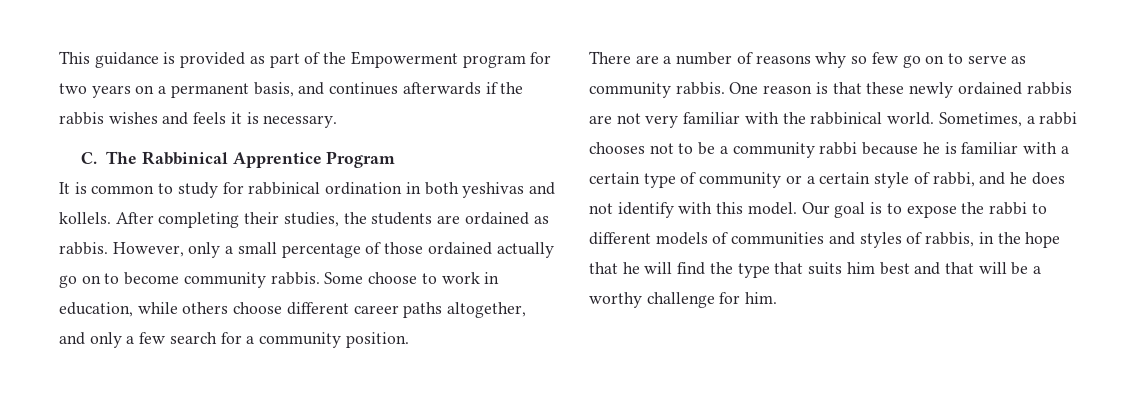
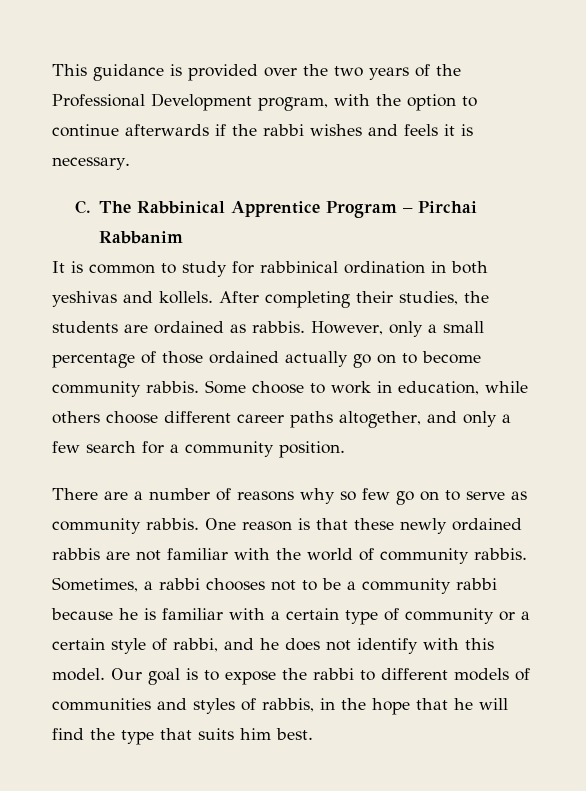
[249,51,552,68] [59,82,399,98] as part of the Empowerment program for two years on a permanent basis, and continues -> [264,64,461,80] [52,93,477,111] [52,124,119,137] over the two years of the Professional Development program, with the option to continue
[59,112,104,125] rabbis -> [263,124,304,136] rabbi
(396, 159) none -> [403,201,478,213] [99,231,184,244] – Pirchai Rabbanim
[645,115,679,128] very -> (161, 555) none
[810,112,935,125] rabbinical world. -> [307,548,527,564] world of community rabbis.
[879,262,1042,275] [589,292,778,308] best and that will be a worthy challenge for him. -> [276,728,313,740] best.

